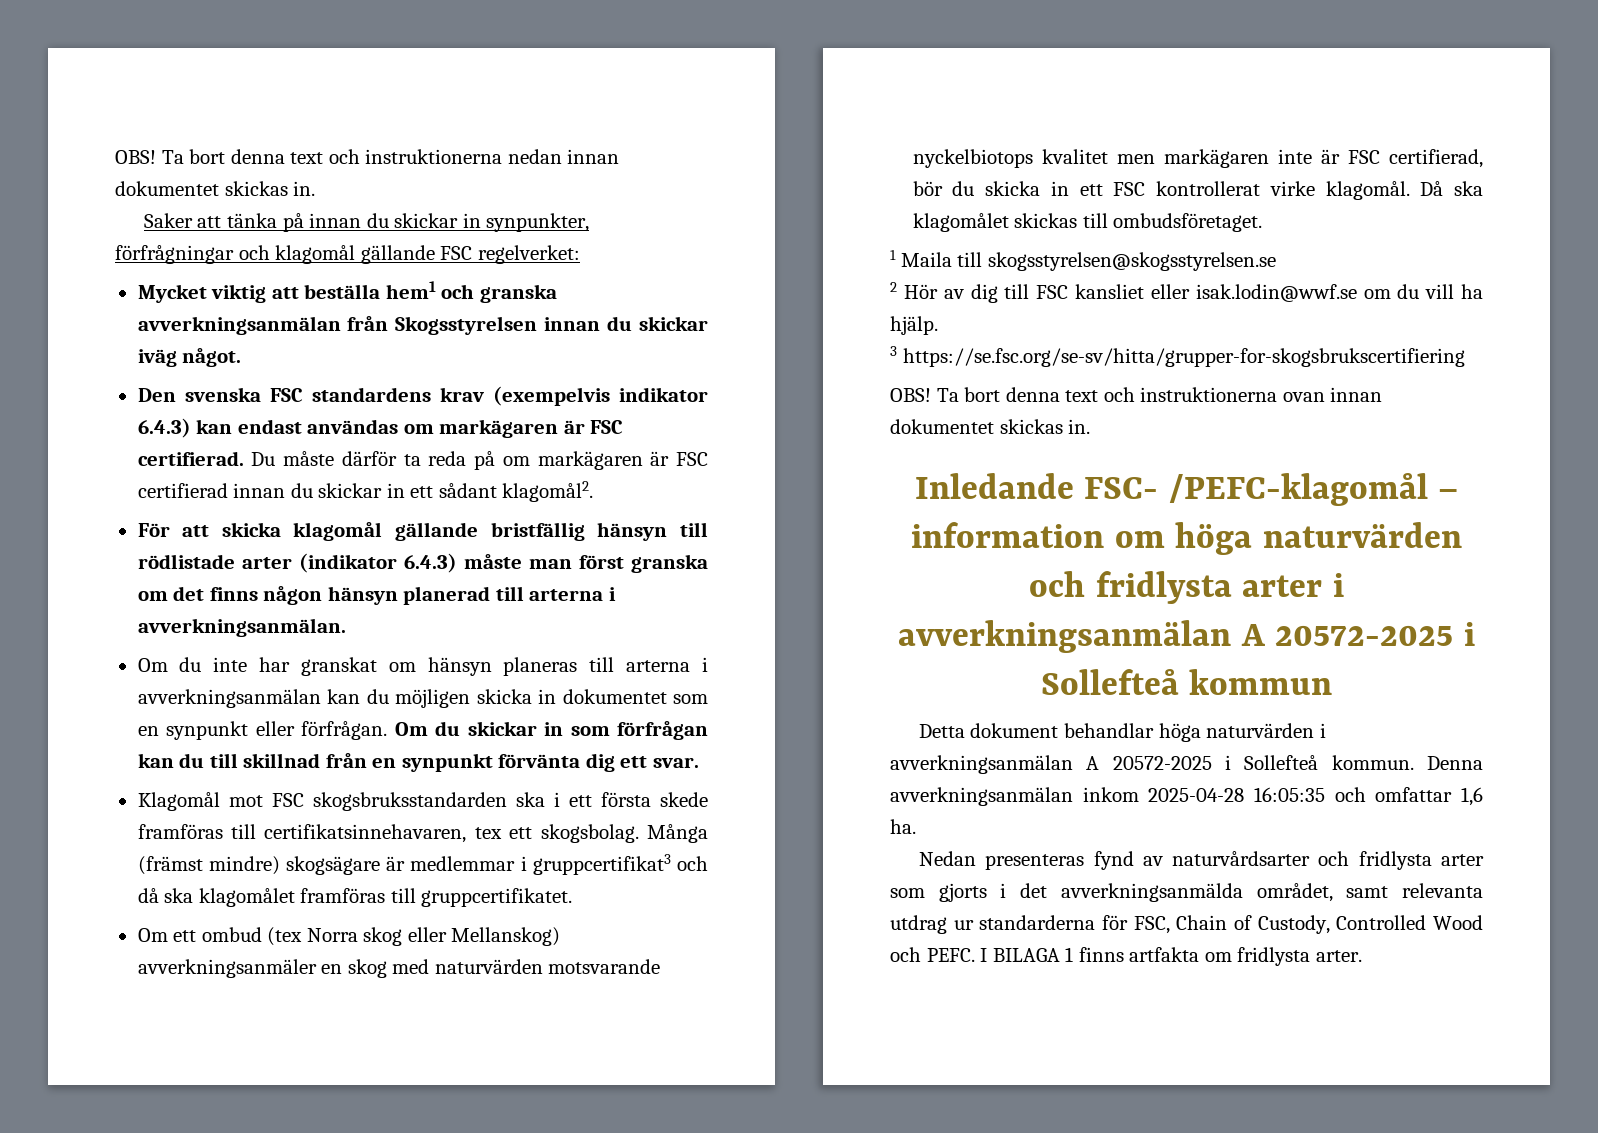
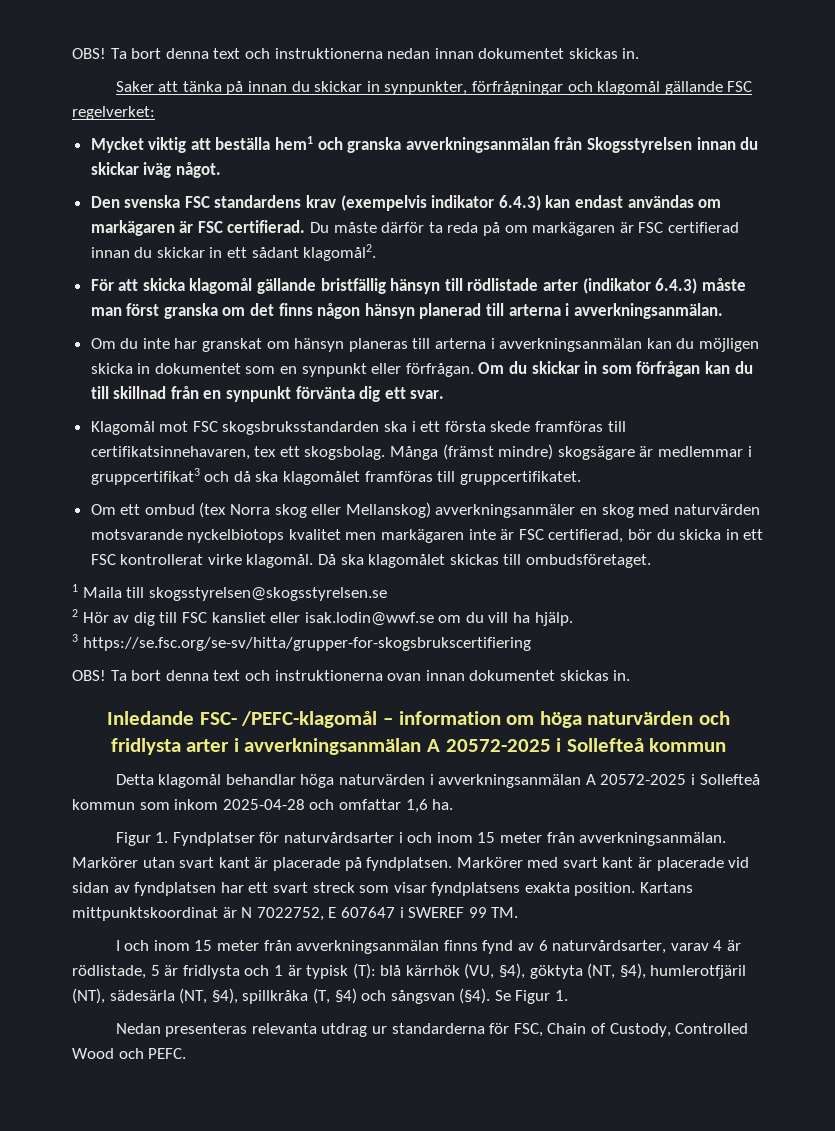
[970,723,1059,738] dokument -> [158,774,222,788] klagomål
[1331,755,1483,770] [890,787,1073,806] kommun. Denna avverkningsanmälan -> [72,799,170,810] kommun som
[1254,787,1325,802] 16:05:35 -> (305, 804) none
[918,851,1484,870] [890,883,1389,902] Nedan presenteras fynd av naturvårdsarter och fridlysta arter som gjorts i det avverkningsanmälda området, samt -> [115,832,727,846] [72,857,750,871] [72,882,694,896] [72,907,519,921] [115,940,741,954] [72,963,747,979] [72,988,569,1004] [115,1023,248,1037] Figur 1. Fyndplatser för naturvårdsarter i och inom 15 meter från avverkningsanmälan. Markörer utan svart kant är placerade på fyndplatsen. Markörer med svart kant är placerade vid sidan av fyndplatsen har ett svart streck som visar fyndplatsens exakta position. Kartans mittpunktskoordinat är N 7022752, E 607647 i SWEREF 99 TM. // I och inom 15 meter från avverkningsanmälan finns fynd av 6 naturvårdsarter, varav 4 är rödlistade, 5 är fridlysta och 1 är typisk (T): blå kärrhök (VU, §4), göktyta (NT, §4), humlerotfjäril (NT), sädesärla (NT, §4), spillkråka (T, §4) och sångsvan (§4). Se Figur 1. // Nedan presenteras
[980,947,1362,966] I BILAGA 1 finns artfakta om fridlysta arter. -> (187, 1053) none

